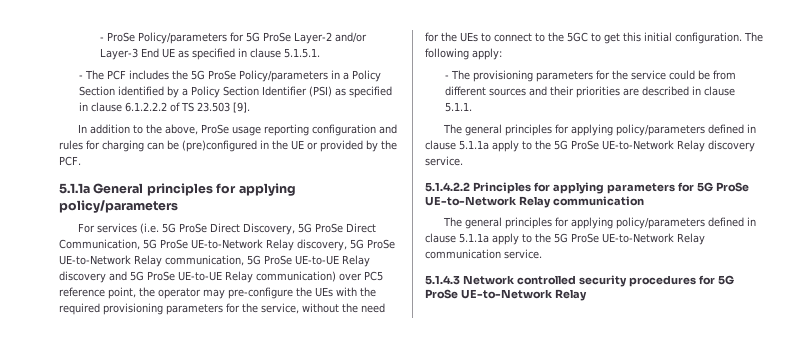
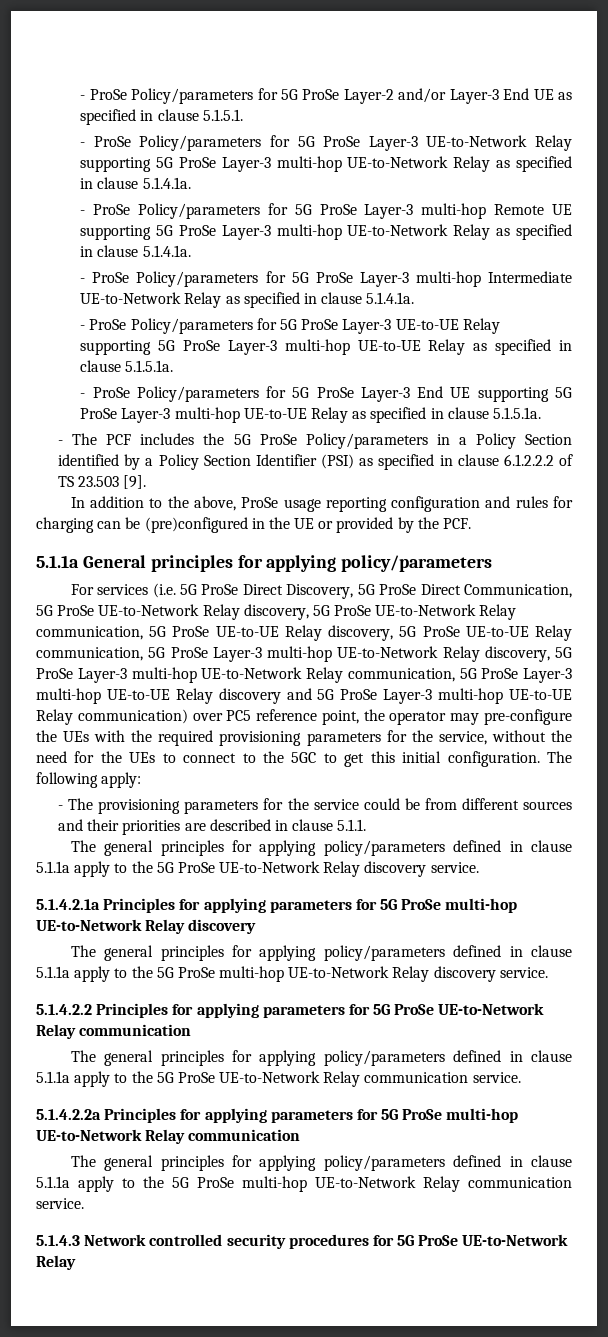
(320, 53) none -> [80,135,572,151] [80,156,572,172] [80,177,191,189] [80,203,572,219] [80,224,572,240] [80,245,191,257] [80,271,572,287] [80,292,415,308] [80,318,500,334] [80,339,572,355] [80,360,174,372] [80,386,572,402] [80,407,541,423] // - ProSe Policy/parameters for 5G ProSe Layer-3 UE-to-Network Relay supporting 5G ProSe Layer-3 multi-hop UE-to-Network Relay as specified in clause 5.1.4.1a. // - ProSe Policy/parameters for 5G ProSe Layer-3 multi-hop Remote UE supporting 5G ProSe Layer-3 multi-hop UE-to-Network Relay as specified in clause 5.1.4.1a. // - ProSe Policy/parameters for 5G ProSe Layer-3 multi-hop Intermediate UE-to-Network Relay as specified in clause 5.1.4.1a. // - ProSe Policy/parameters for 5G ProSe Layer-3 UE-to-UE Relay supporting 5G ProSe Layer-3 multi-hop UE-to-UE Relay as specified in clause 5.1.5.1a. // - ProSe Policy/parameters for 5G ProSe Layer-3 End UE supporting 5G ProSe Layer-3 multi-hop UE-to-UE Relay as specified in clause 5.1.5.1a.
(370, 261) none -> [328,625,572,641] [36,646,572,662] [36,667,572,683] [36,688,213,704] discovery, 5G ProSe UE-to-UE Relay communication, 5G ProSe Layer-3 multi-hop UE-to-Network Relay discovery, 5G ProSe Layer-3 multi-hop UE-to-Network Relay communication, 5G ProSe Layer-3 multi-hop UE-to-UE Relay
(175, 276) none -> [383,688,504,704] Layer-3 multi-hop
(463, 161) none -> [36,898,518,913] [36,919,257,934] [70,945,572,961] [36,966,548,982] // 5.1.4.2.1a Principles for applying parameters for 5G ProSe multi-hop UE-to-Network Relay discovery // The general principles for applying policy/parameters defined in clause 5.1.1a apply to the 5G ProSe multi-hop UE-to-Network Relay discovery service.
(542, 254) none -> [36,1108,519,1123] [36,1129,301,1144] [70,1155,572,1171] [36,1176,572,1192] [36,1198,84,1209] // 5.1.4.2.2a Principles for applying parameters for 5G ProSe multi-hop UE-to-Network Relay communication // The general principles for applying policy/parameters defined in clause 5.1.1a apply to the 5G ProSe multi-hop UE-to-Network Relay communication service.

